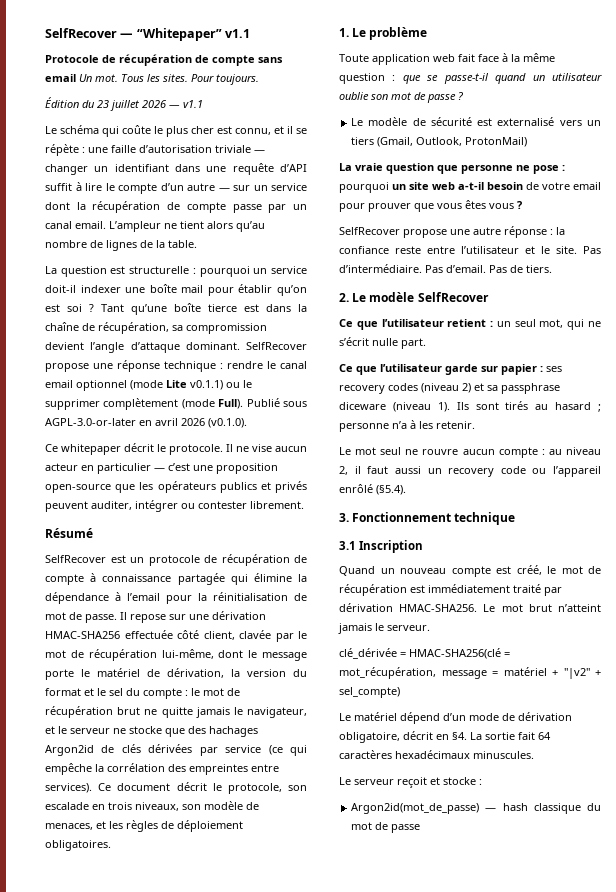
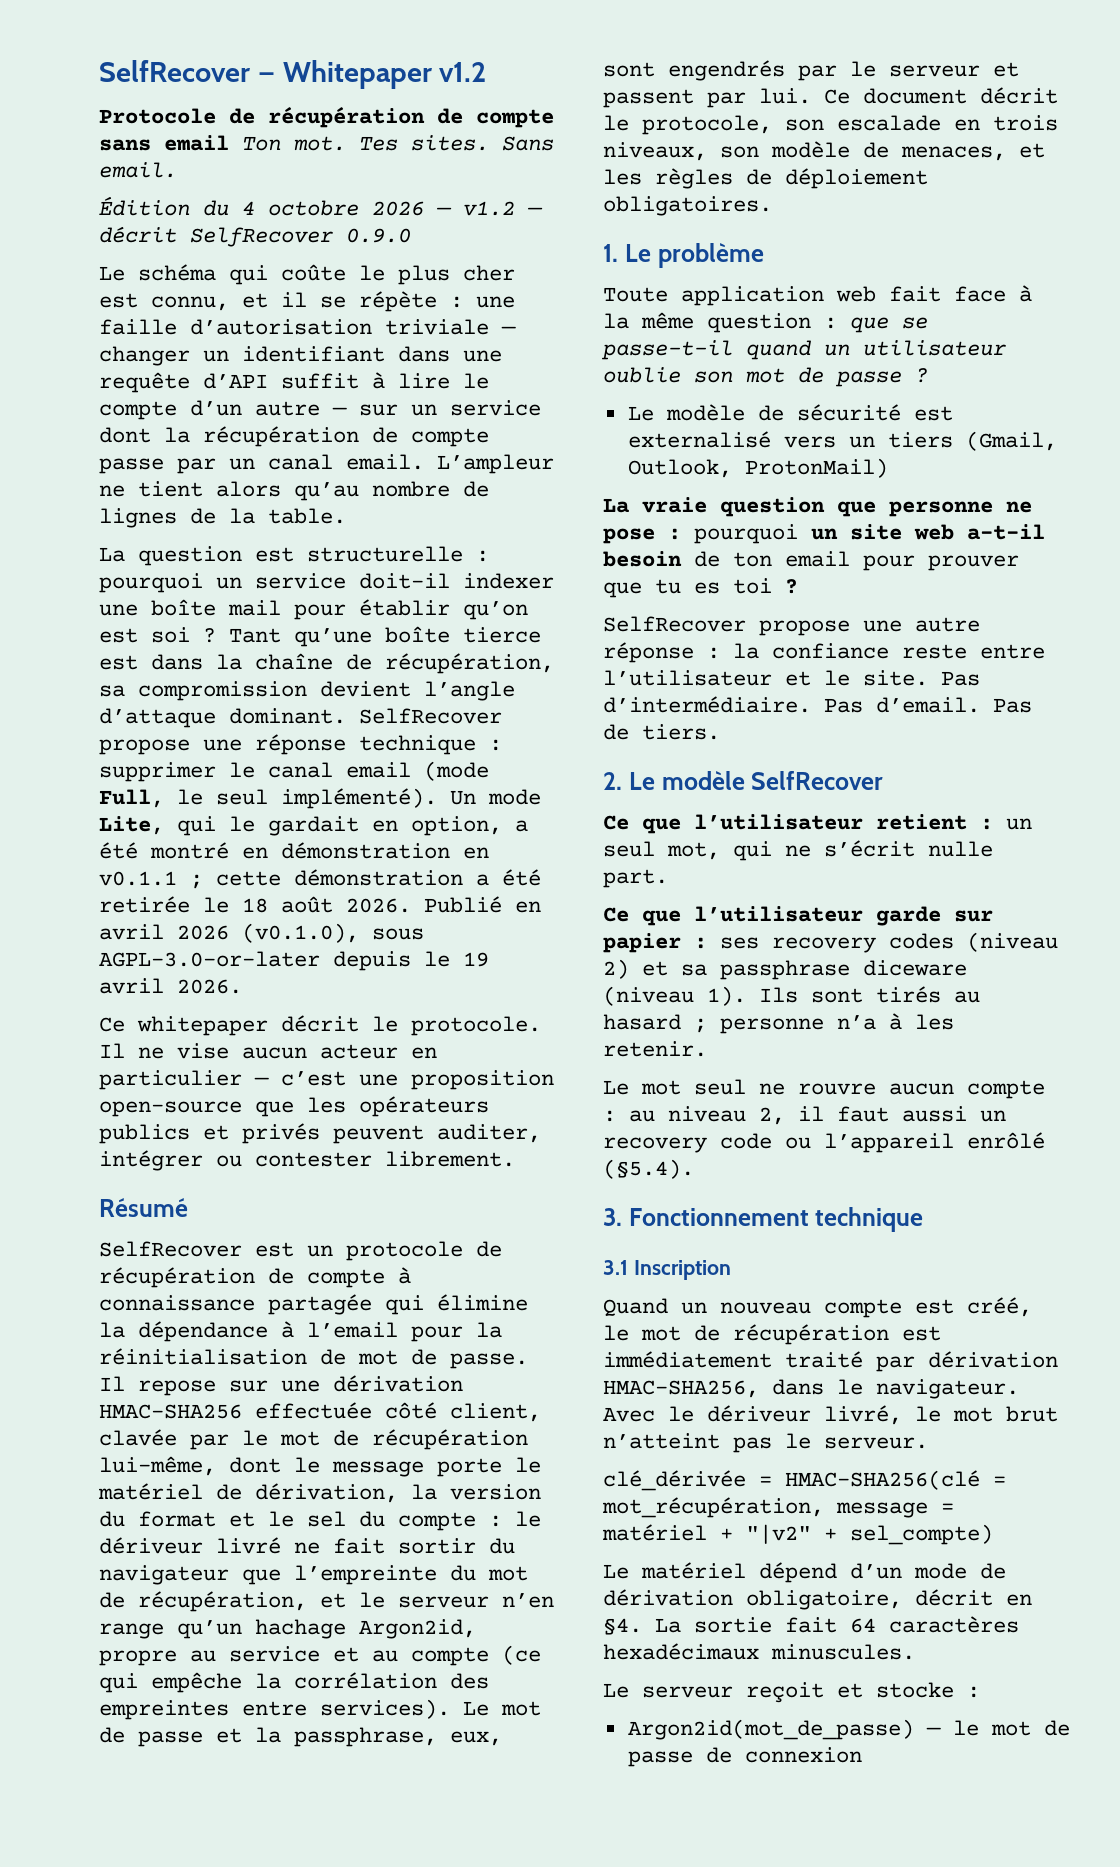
[136,28,251,41] “Whitepaper” v1.1 -> [282,60,487,89] Whitepaper v1.2
[79,74,259,85] [45,97,203,111] Un mot. Tous les sites. Pour toujours. // Édition du 23 juillet 2026 — v1.1 -> [242,135,554,151] [99,162,177,178] [99,196,543,216] [99,226,411,247] Ton mot. Tes sites. Sans email. // Édition du 4 octobre 2026 — v1.2 — décrit SelfRecover 0.9.0
[227,361,263,369] rendre -> [99,762,216,782] supprimer
[76,380,252,391] [45,398,307,410] [45,418,247,428] optionnel (mode Lite v0.1.1) ou le supprimer complètement (mode Full). Publié sous AGPL-3.0-or-later en avril 2026 (v0.1.0). -> [424,761,489,781] [99,788,541,809] [99,816,528,836] [99,842,489,859] [99,869,541,889] [99,896,541,913] [99,923,424,943] [99,951,489,971] [99,978,242,994] (mode Full, le seul implémenté). Un mode Lite, qui le gardait en option, a été montré en démonstration en v0.1.1 ; cette démonstration a été retirée le 18 août 2026. Publié en avril 2026 (v0.1.0), sous AGPL-3.0-or-later depuis le 19 avril 2026.
[203,688,240,696] [45,706,307,718] [45,726,258,737] [45,744,262,756] mot de récupération brut ne quitte jamais le navigateur, et le serveur ne stocke que des hachages Argon2id de clés dérivées par service -> [99,1537,515,1554] [99,1565,528,1585] [99,1591,554,1612] [99,1619,476,1639] [99,1646,489,1666] dériveur livré ne fait sortir du navigateur que l’empreinte du mot de récupération, et le serveur n’en range qu’un hachage Argon2id, propre au service et au compte
(92, 788) none -> [463,1701,541,1716] [99,1727,502,1747] [603,60,1019,81] [603,88,811,108] Le mot de passe et la passphrase, eux, sont engendrés par le serveur et passent par lui.
[542,182,570,190] votre -> [733,552,772,567] ton
[437,200,514,209] vous êtes vous -> [655,578,772,594] tu es toi
[399,604,496,612] HMAC-SHA256. Le -> [603,1379,1019,1399] [603,1405,941,1425] HMAC-SHA256, dans le navigateur. Avec le dériveur livré, le
[338,623,372,634] jamais -> [733,1437,772,1453] pas
[502,803,601,814] [351,822,421,833] hash classique du mot de passe -> [952,1720,1070,1736] [627,1747,862,1767] le mot de passe de connexion

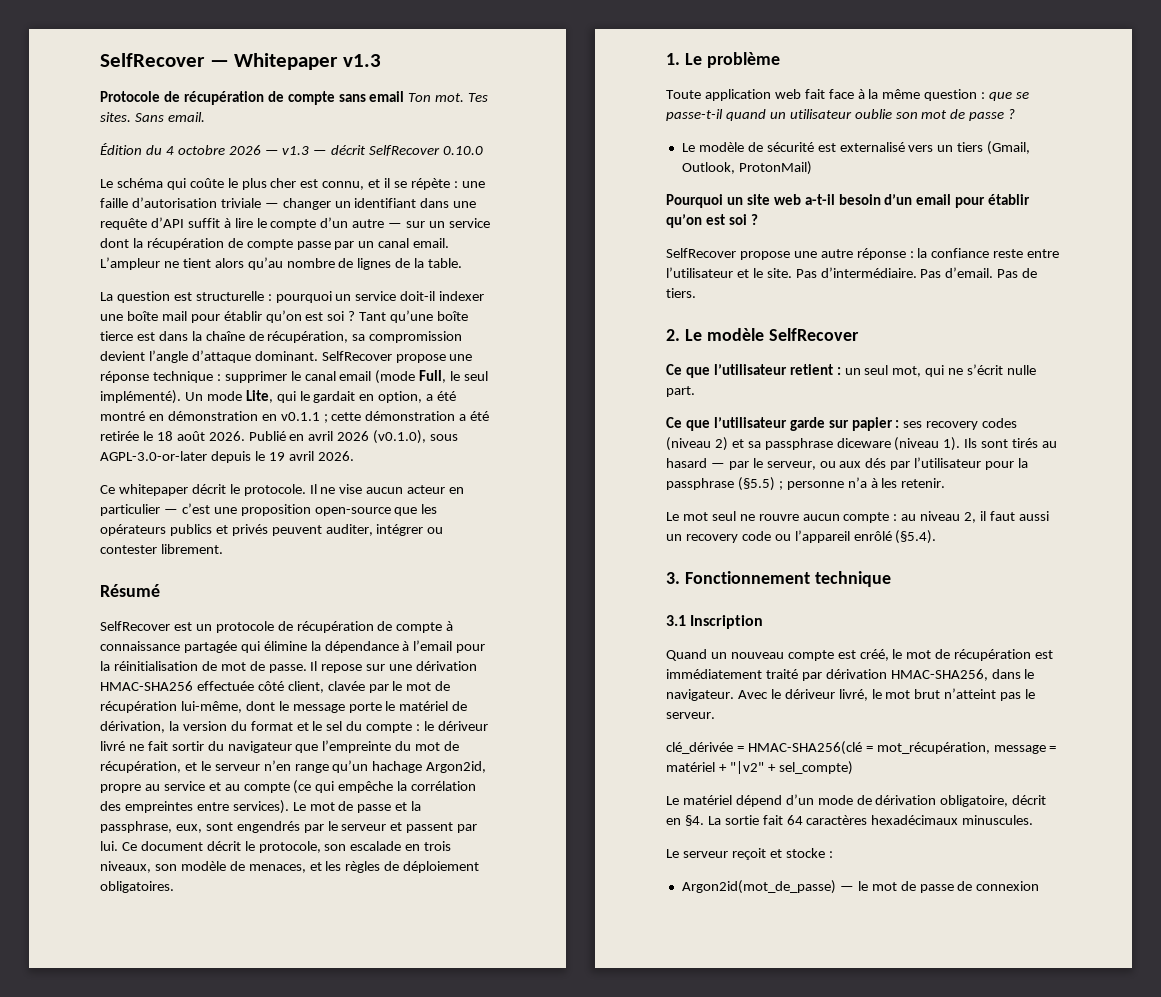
[439,62,487,82] v1.2 -> [342,54,381,67] v1.3
[463,201,515,216] v1.2 -> [282,146,310,155] v1.3
[346,228,411,243] 0.9.0 -> [443,146,484,155] 0.10.0
[603,497,1032,517] [603,524,798,544] La vraie question que personne ne pose : pourquoi -> [666,194,723,208] Pourquoi
[694,551,1019,571] [603,578,772,598] de ton email pour prouver que tu es toi -> [884,194,1031,208] [666,214,747,228] d’un email pour établir qu’on est soi
(681, 1022) none -> [710,457,1029,470] [666,477,775,491] — par le serveur, ou aux dés par l’utilisateur pour la passphrase (§5.5)

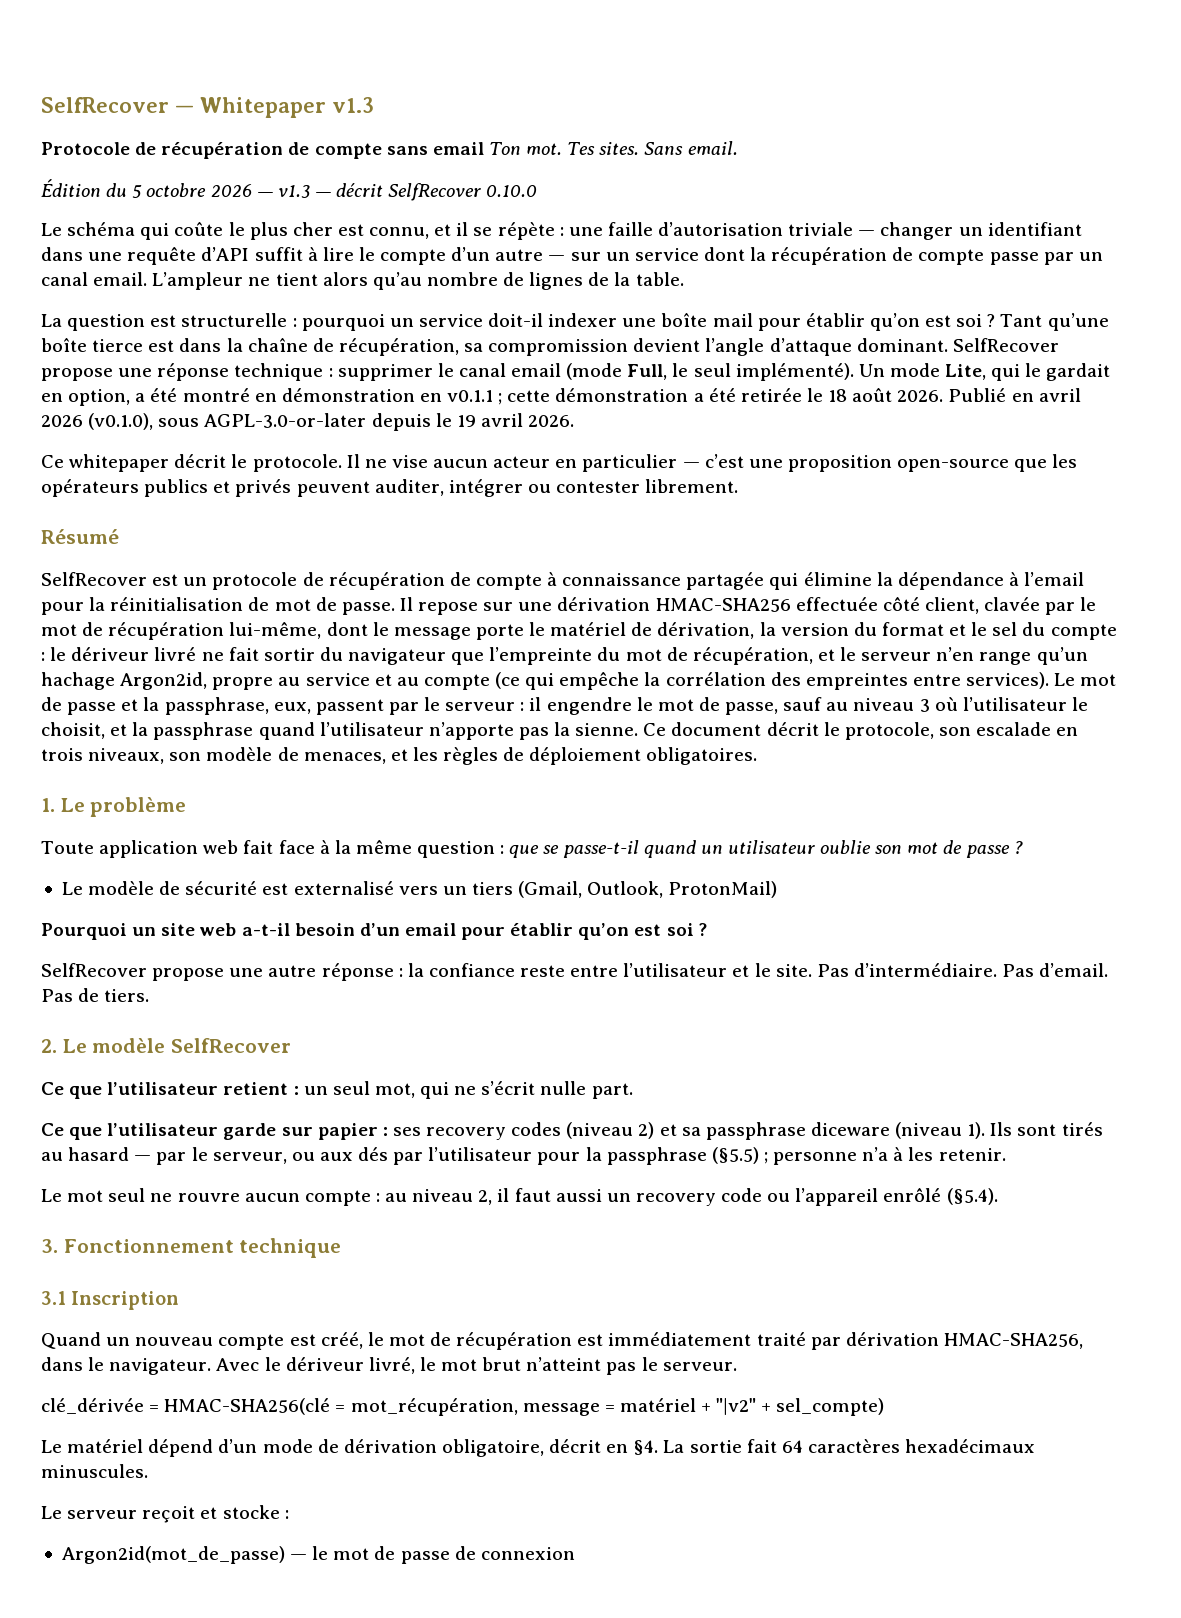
[165,146,174,155] 4 -> [132,185,143,198] 5
[205,821,300,833] sont engendrés -> [315,699,384,715] passent
[390,822,478,833] [100,841,118,851] et passent par lui. -> [520,697,1088,715] [41,722,639,740] : il engendre le mot de passe, sauf au niveau 3 où l’utilisateur le choisit, et la passphrase quand l’utilisateur n’apporte pas la sienne.

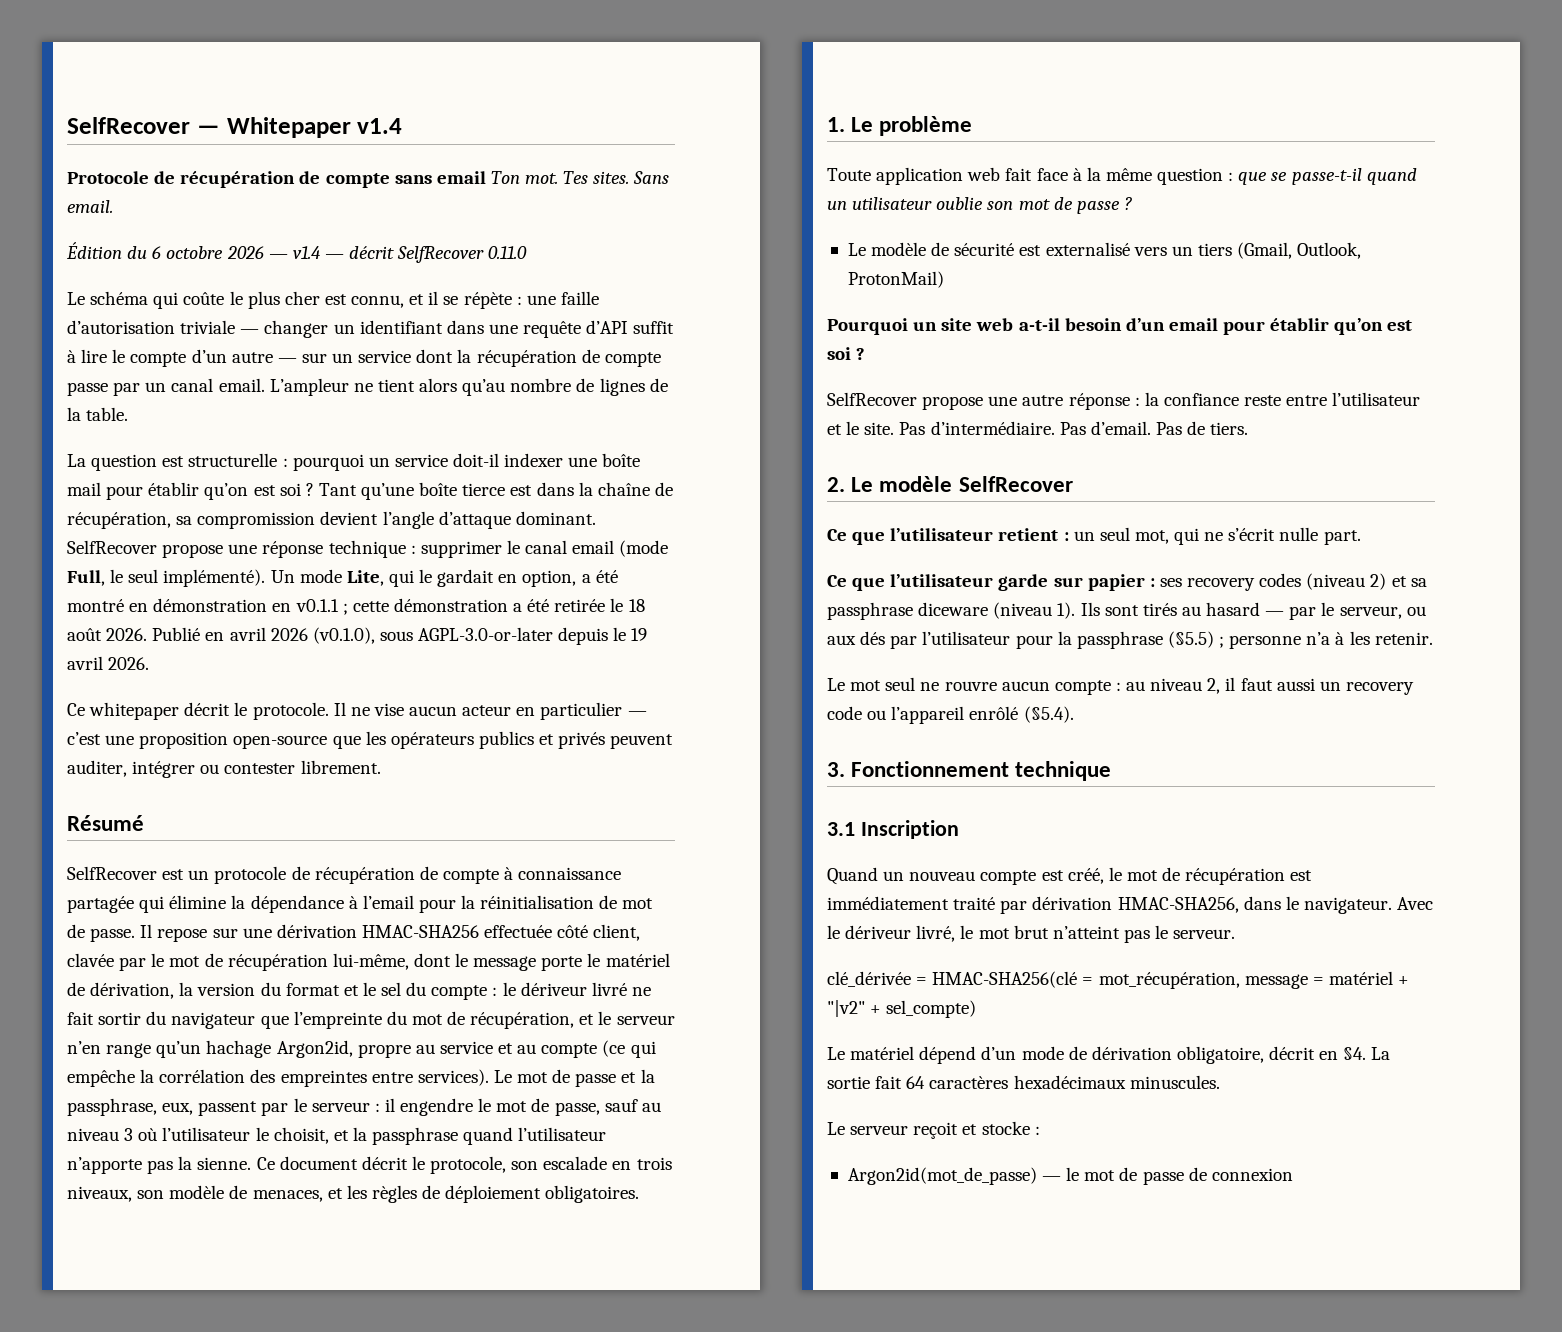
[332,97,374,113] v1.3 -> [357,118,403,134] v1.4
[132,185,143,198] 5 -> [152,246,162,259] 6
[277,185,310,198] v1.3 -> [292,246,320,259] v1.4
[486,185,538,197] 0.10.0 -> [488,246,528,259] 0.11.0

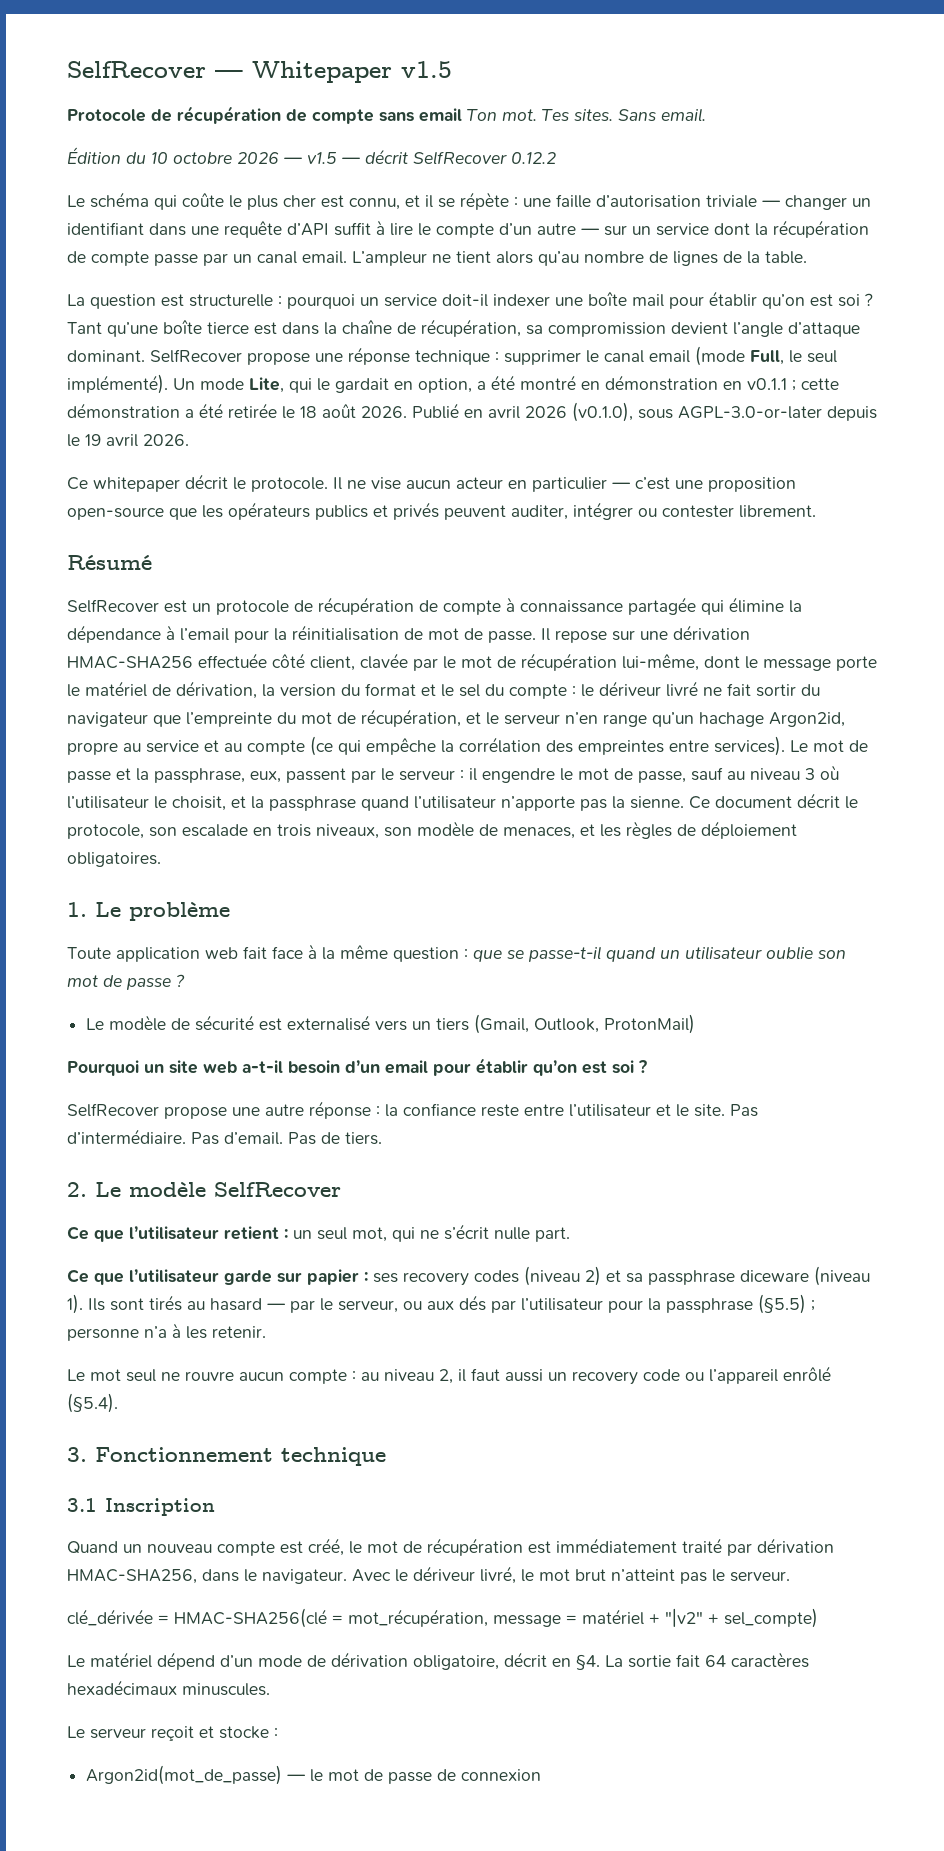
[357,118,403,134] v1.4 -> [401,61,452,78] v1.5
[152,246,162,259] 6 -> [151,152,168,164] 10
[292,246,320,259] v1.4 -> [307,152,337,164] v1.5
[488,246,528,259] 0.11.0 -> [511,152,556,164] 0.12.2

